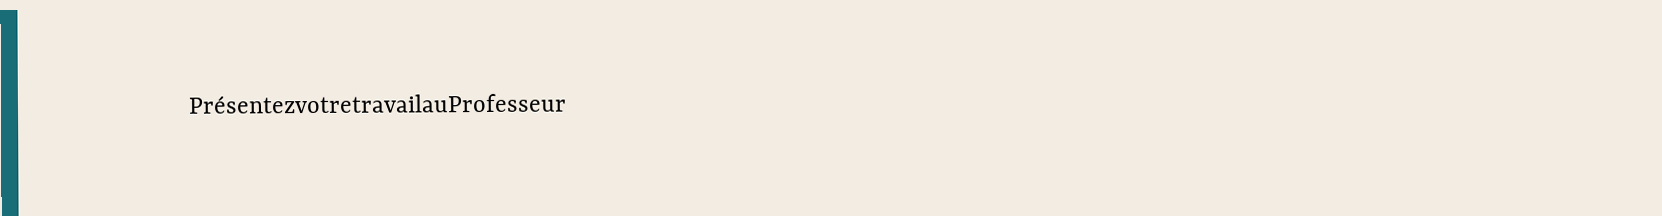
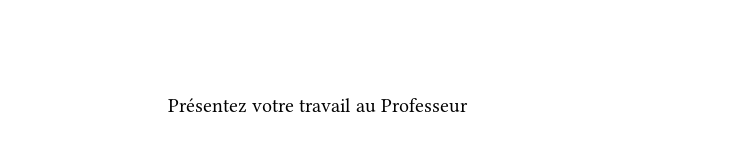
[188,93,568,114] PrésentezvotretravailauProfesseur -> [168,98,469,113] Présentez votre travail au Professeur

